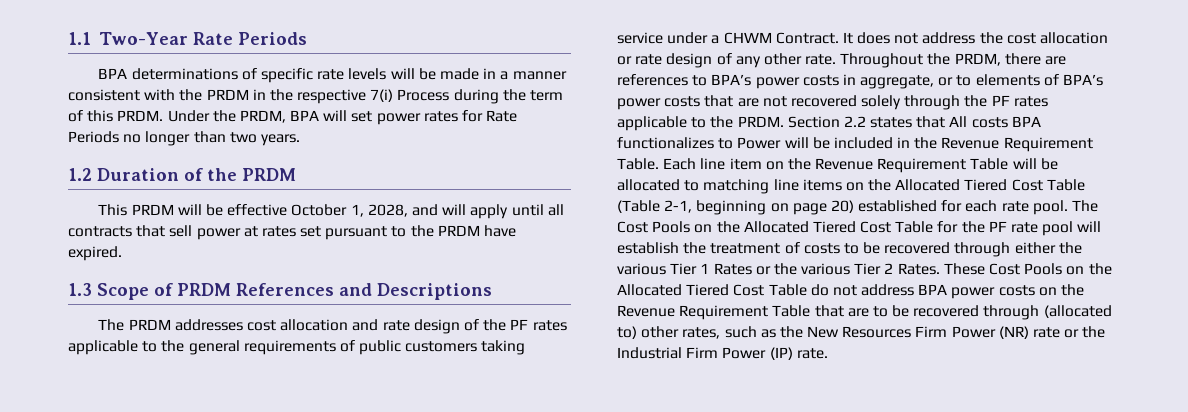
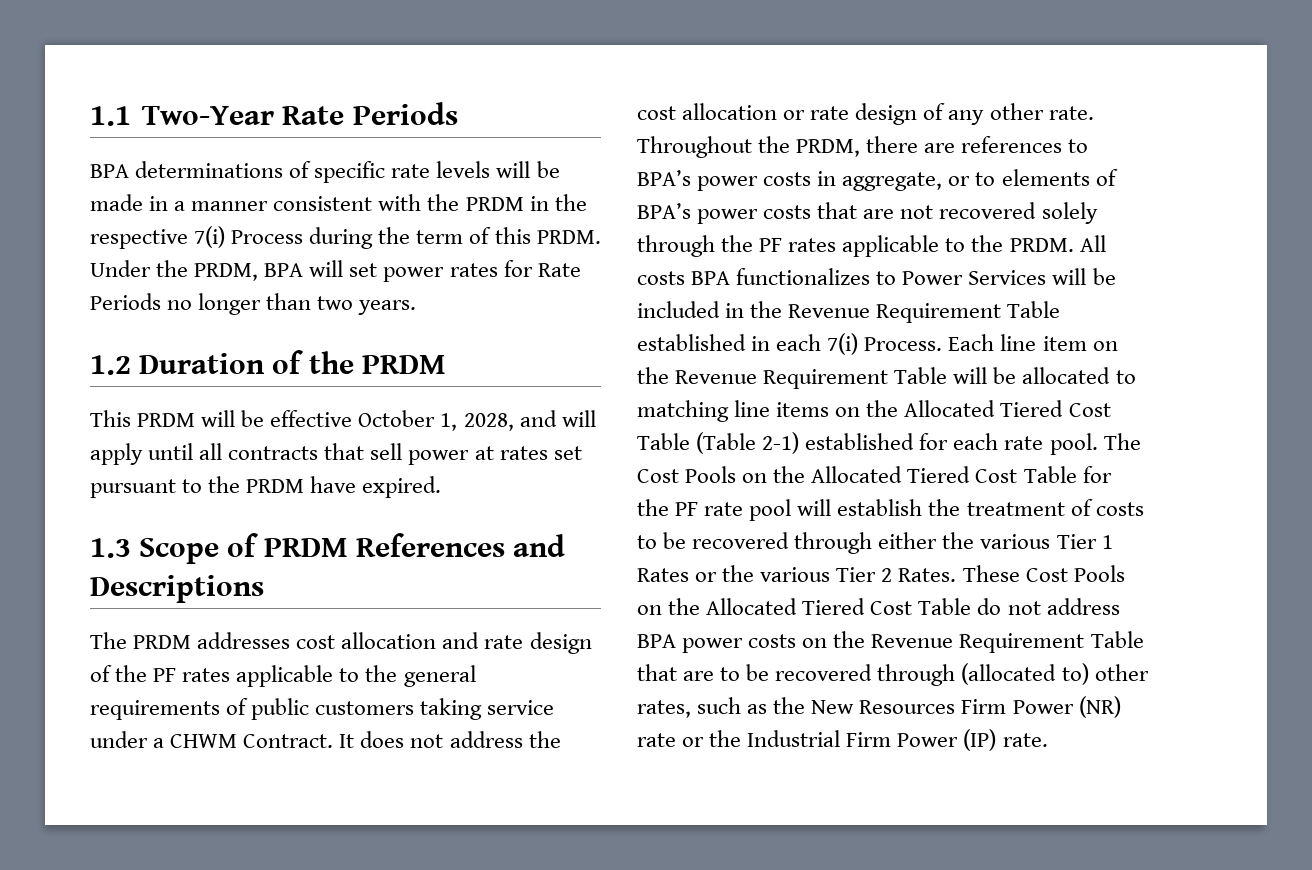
[787,116,946,128] Section 2.2 states that -> (1074, 245) none
(782, 143) none -> [968,270,1047,285] Services
[617,158,659,170] Table. -> [1007,301,1061,318] [637,333,943,355] Table established in each 7(i) Process.
[664,200,854,215] 2-1, beginning on page 20) -> [762,432,800,454] 2-1)

